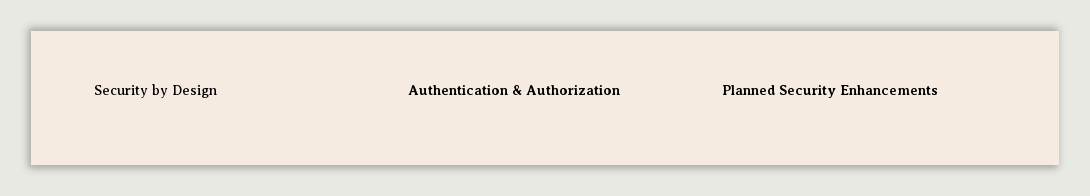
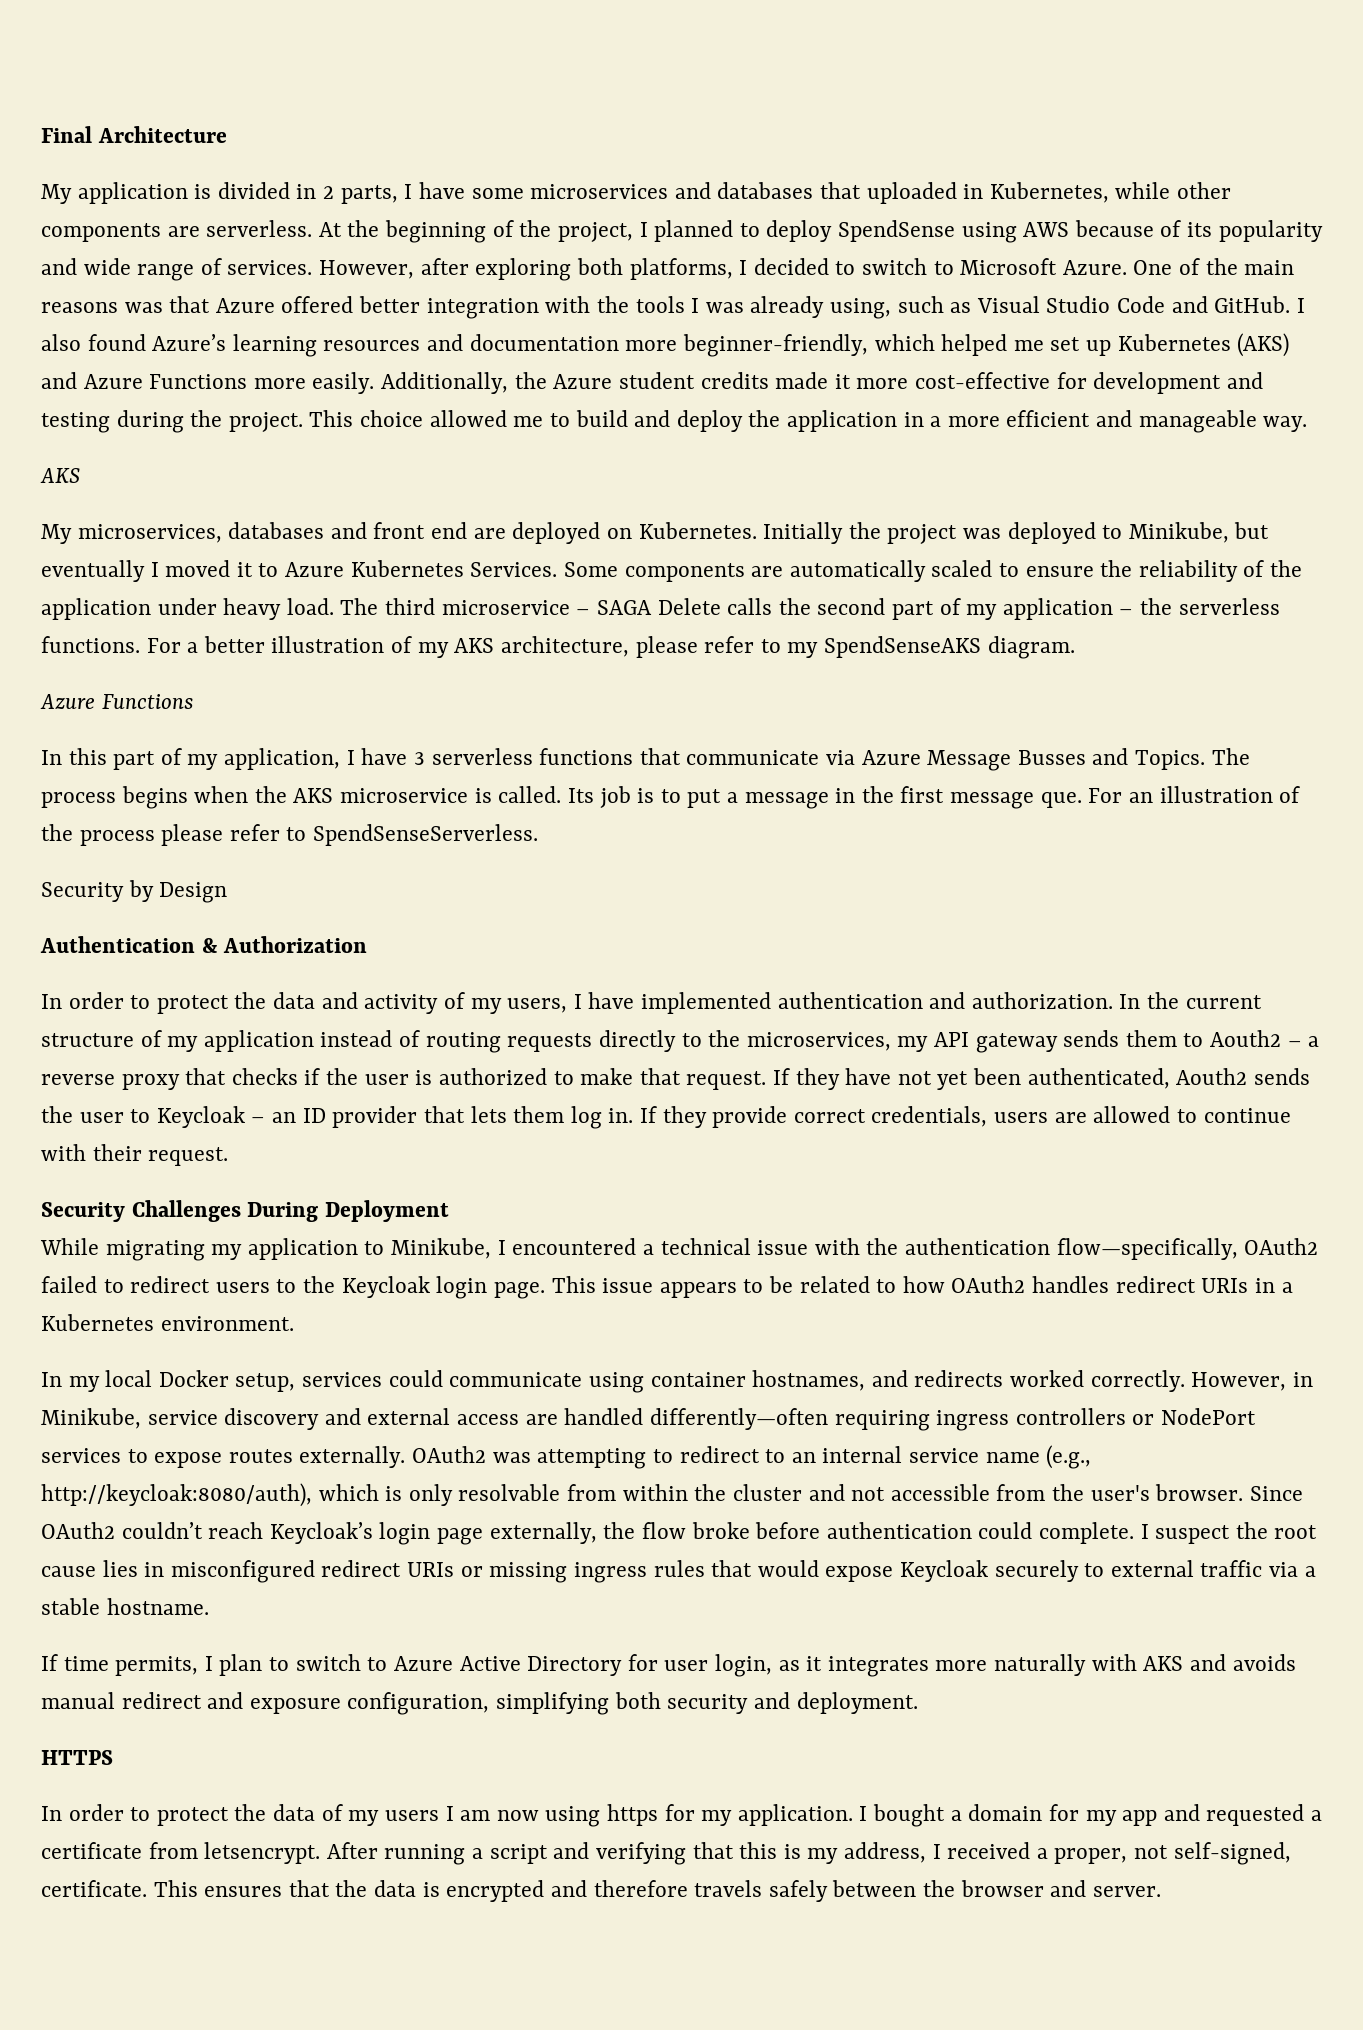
(94, 91) none -> [41,126,227,143] [41,182,1232,204] [41,220,1323,243] [41,258,1295,281] [41,296,1305,319] [41,333,1290,357] [41,372,1263,394] [41,410,1308,433] [40,468,80,483] [41,522,1270,544] [41,560,1303,582] [41,598,1280,620] [41,636,1075,659] [40,694,193,710] [41,748,1250,771] [41,786,1301,809] [41,824,539,846] Final Architecture // My application is divided in 2 parts, I have some microservices and databases that uploaded in Kubernetes, while other components are serverless. At the beginning of the project, I planned to deploy SpendSense using AWS because of its popularity and wide range of services. However, after exploring both platforms, I decided to switch to Microsoft Azure. One of the main reasons was that Azure offered better integration with the tools I was already using, such as Visual Studio Code and GitHub. I also found Azure’s learning resources and documentation more beginner-friendly, which helped me set up Kubernetes (AKS) and Azure Functions more easily. Additionally, the Azure student credits made it more cost-effective for development and testing during the project. This choice allowed me to build and deploy the application in a more efficient and manageable way. // AKS // My microservices, databases and front end are deployed on Kubernetes. Initially the project was deployed to Minikube, but eventually I moved it to Azure Kubernetes Services. Some components are automatically scaled to ensure the reliability of the application under heavy load. The third microservice – SAGA Delete calls the second part of my application – the serverless functions. For a better illustration of my AKS architecture, please refer to my SpendSenseAKS diagram. // Azure Functions // In this part of my application, I have 3 serverless functions that communicate via Azure Message Busses and Topics. The process begins when the AKS microservice is called. Its job is to put a message in the first message que. For an illustration of the process please refer to SpendSenseServerless. //
[722,84,938,98] Planned Security Enhancements -> [41,992,1262,1014] [41,1030,1320,1053] [41,1068,1310,1090] [41,1106,1291,1129] [41,1144,229,1166] [41,1200,449,1222] [40,1238,1319,1261] [41,1276,1293,1299] [41,1314,294,1331] [41,1370,1313,1393] [41,1408,1256,1431] [41,1445,1092,1469] [41,1483,1303,1507] [41,1522,1318,1545] [41,1560,1316,1583] [41,1598,209,1615] [41,1654,1296,1677] [41,1692,918,1715] [41,1750,113,1765] [41,1804,1322,1827] [41,1842,1291,1865] [41,1880,1161,1902] In order to protect the data and activity of my users, I have implemented authentication and authorization. In the current structure of my application instead of routing requests directly to the microservices, my API gateway sends them to Aouth2 – a reverse proxy that checks if the user is authorized to make that request. If they have not yet been authenticated, Aouth2 sends the user to Keycloak – an ID provider that lets them log in. If they provide correct credentials, users are allowed to continue with their request. // Security Challenges During Deployment // While migrating my application to Minikube, I encountered a technical issue with the authentication flow—specifically, OAuth2 failed to redirect users to the Keycloak login page. This issue appears to be related to how OAuth2 handles redirect URIs in a Kubernetes environment. // In my local Docker setup, services could communicate using container hostnames, and redirects worked correctly. However, in Minikube, service discovery and external access are handled differently—often requiring ingress controllers or NodePort services to expose routes externally. OAuth2 was attempting to redirect to an internal service name (e.g., http://keycloak:8080/auth), which is only resolvable from within the cluster and not accessible from the user's browser. Since OAuth2 couldn’t reach Keycloak’s login page externally, the flow broke before authentication could complete. I suspect the root cause lies in misconfigured redirect URIs or missing ingress rules that would expose Keycloak securely to external traffic via a stable hostname. // If time permits, I plan to switch to Azure Active Directory for user login, as it integrates more naturally with AKS and avoids manual redirect and exposure configuration, simplifying both security and deployment. // HTTPS // In order to protect the data of my users I am now using https for my application. I bought a domain for my app and requested a certificate from letsencrypt. After running a script and verifying that this is my address, I received a proper, not self-signed, certificate. This ensures that the data is encrypted and therefore travels safely between the browser and server.

